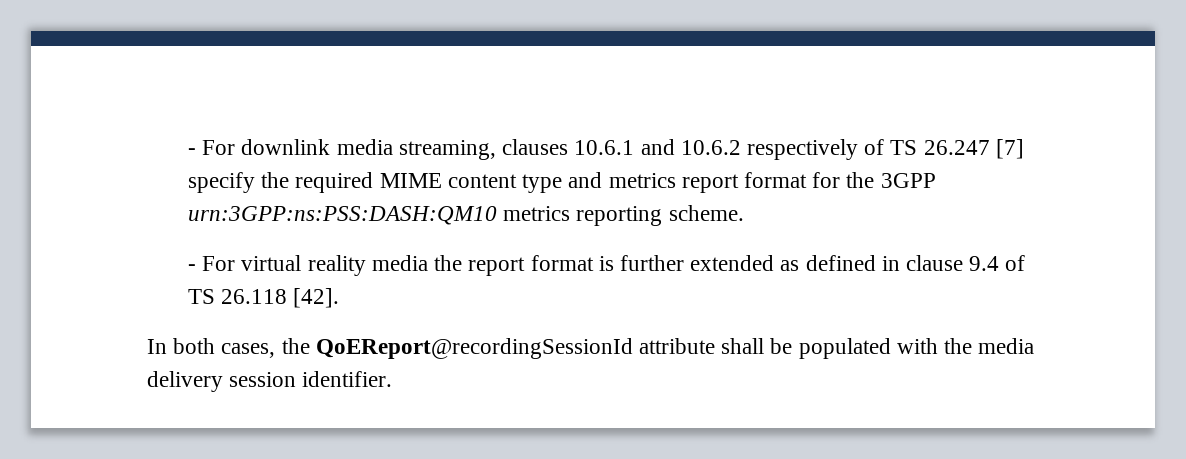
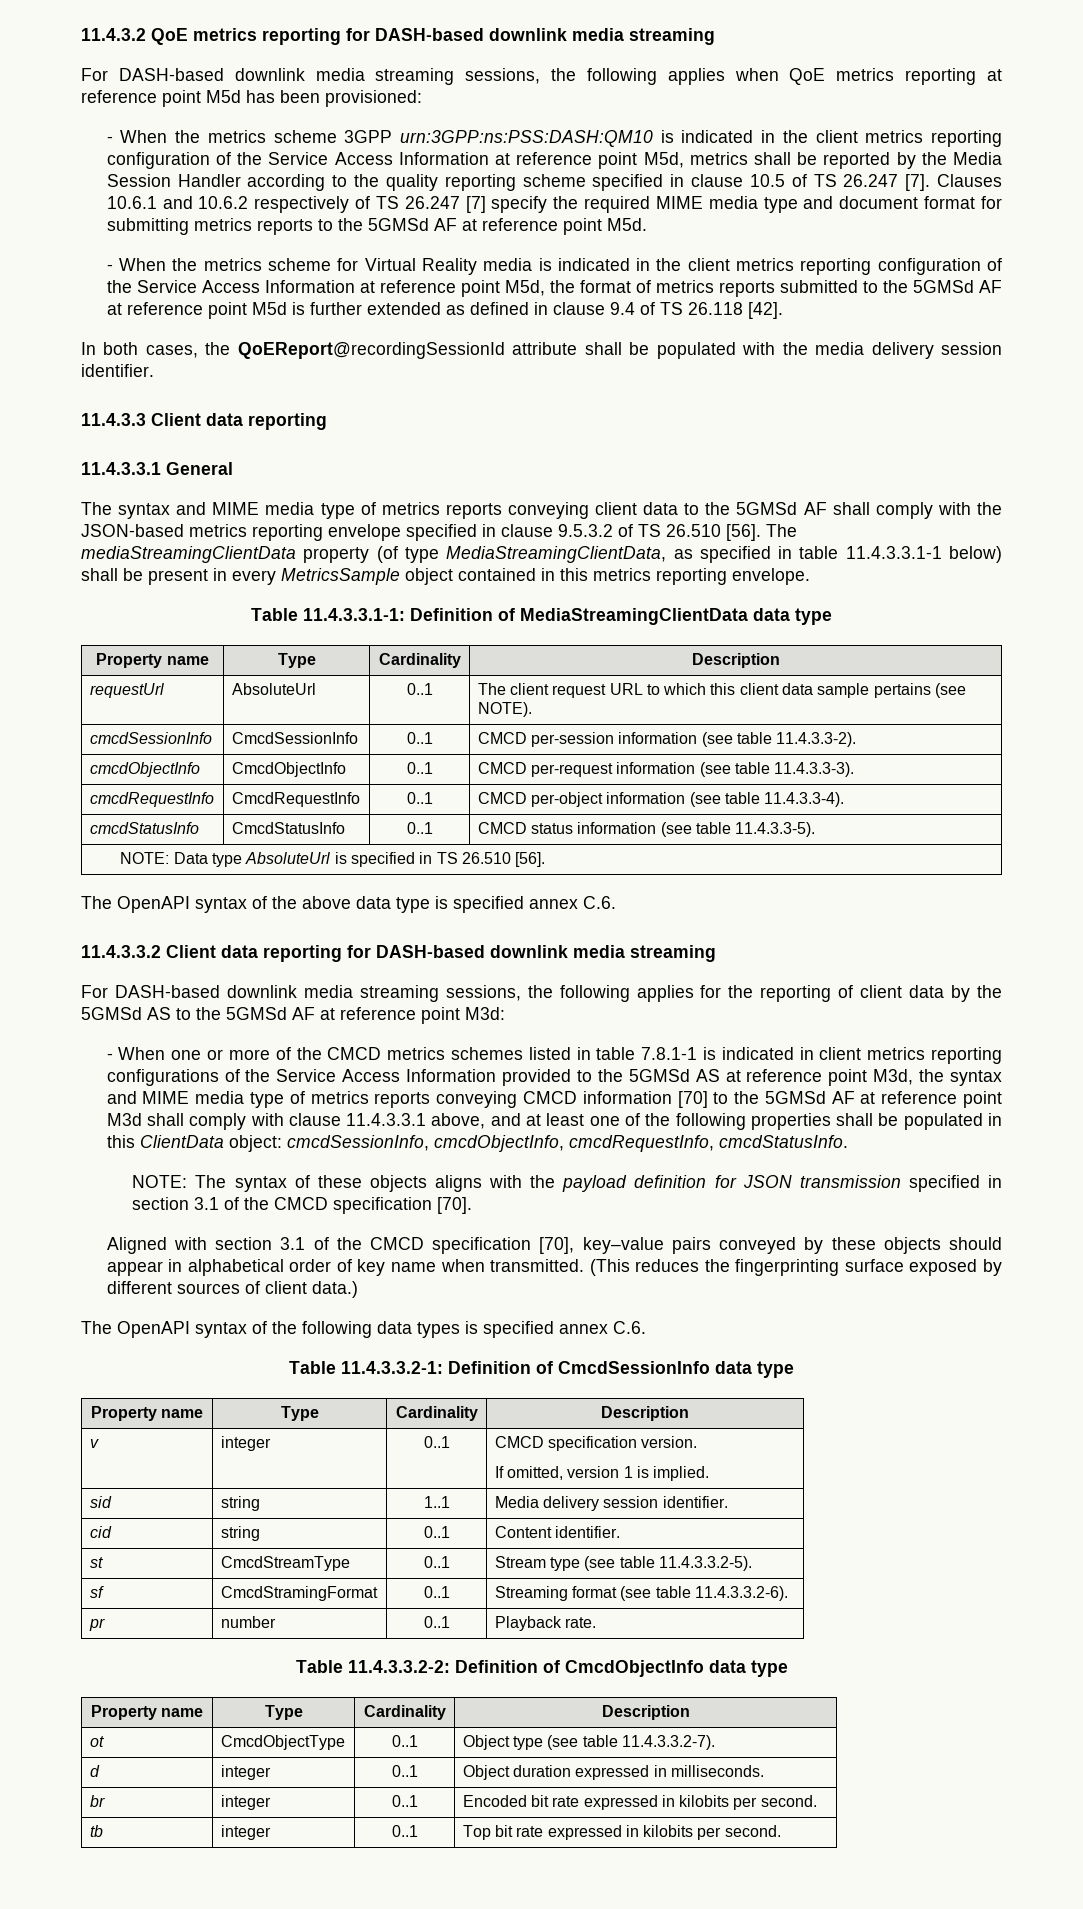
[188,139,569,160] - For downlink media streaming, clauses -> [81,28,715,45] [81,68,1002,85] [81,90,422,107] [106,130,1002,147] [106,152,1003,169] [106,174,1003,191] 11.4.3.2 QoE metrics reporting for DASH-based downlink media streaming // For DASH-based downlink media streaming sessions, the following applies when QoE metrics reporting at reference point M5d has been provisioned: // - When the metrics scheme 3GPP urn:3GPP:ns:PSS:DASH:QM10 is indicated in the client metrics reporting configuration of the Service Access Information at reference point M5d, metrics shall be reported by the Media Session Handler according to the quality reporting scheme specified in clause 10.5 of TS 26.247 [7]. Clauses
[447,174,517,188] content -> [708,196,758,209] media
[608,172,936,193] [188,205,744,226] [188,255,594,276] metrics report format for the 3GPP urn:3GPP:ns:PSS:DASH:QM10 metrics reporting scheme. // - For virtual reality media the report format -> [839,196,1002,209] [106,218,647,235] [106,258,1002,275] [106,280,1003,297] [106,302,287,319] document format for submitting metrics reports to the 5GMSd AF at reference point M5d. // - When the metrics scheme for Virtual Reality media is indicated in the client metrics reporting configuration of the Service Access Information at reference point M5d, the format of metrics reports submitted to the 5GMSd AF at reference point M5d
(393, 379) none -> [81,413,327,430] [81,462,233,475] [81,502,1002,519] [81,524,797,541] [81,546,1002,563] [81,568,810,585] [251,608,832,625] [96,653,209,668] [277,653,316,668] [378,653,461,668] [691,653,780,668] [89,683,164,698] [231,683,316,695] [406,683,433,695] [477,683,967,698] [477,702,532,717] [89,732,212,744] [231,732,358,744] [406,732,433,744] [477,732,857,747] [89,762,200,777] [231,762,346,777] [406,762,433,774] [477,762,855,777] [89,792,214,807] [231,792,360,807] [406,792,433,804] [477,792,845,807] [89,822,199,834] [231,822,345,834] [406,822,433,834] [477,822,816,837] [120,852,546,867] [81,896,616,913] [81,945,716,962] [81,985,1002,1002] [81,1007,505,1024] [106,1047,1002,1064] [106,1069,1003,1086] [106,1091,1003,1108] [106,1113,1003,1130] [106,1135,848,1152] [132,1175,1003,1192] [132,1197,473,1214] [106,1237,1003,1254] [106,1259,1002,1276] [106,1281,358,1298] [81,1321,646,1338] [289,1361,794,1378] [90,1406,204,1421] [280,1406,319,1421] [395,1406,478,1421] [601,1406,689,1421] [89,1439,99,1448] [220,1436,271,1451] [423,1436,450,1448] [494,1436,698,1451] [494,1466,710,1481] [89,1496,112,1508] [220,1496,260,1511] [423,1496,450,1508] [494,1496,728,1511] [89,1526,112,1538] [220,1526,260,1541] [423,1526,450,1538] [494,1526,620,1538] [89,1557,103,1568] [220,1556,350,1571] [423,1556,450,1568] [494,1556,752,1571] [89,1586,104,1598] [220,1586,378,1601] [423,1586,450,1598] [494,1586,788,1601] [88,1618,105,1631] [220,1616,276,1628] [423,1616,450,1628] [494,1616,596,1631] [295,1660,788,1677] [90,1705,204,1720] [264,1705,303,1720] [363,1705,446,1720] [601,1705,690,1720] [89,1736,104,1747] [220,1735,345,1750] [391,1735,418,1747] [462,1735,715,1750] [89,1765,100,1777] [220,1765,271,1780] [391,1765,418,1777] [462,1765,764,1780] [89,1795,105,1807] [220,1795,271,1810] [391,1795,418,1807] [462,1795,817,1810] [89,1825,103,1837] [220,1825,271,1840] [391,1825,418,1837] [462,1825,781,1840] // 11.4.3.3 Client data reporting // 11.4.3.3.1 General // The syntax and MIME media type of metrics reports conveying client data to the 5GMSd AF shall comply with the JSON-based metrics reporting envelope specified in clause 9.5.3.2 of TS 26.510 [56]. The mediaStreamingClientData property (of type MediaStreamingClientData, as specified in table 11.4.3.3.1-1 below) shall be present in every MetricsSample object contained in this metrics reporting envelope. // Table 11.4.3.3.1-1: Definition of MediaStreamingClientData data type // Property name | Type | Cardinality | Description // requestUrl | AbsoluteUrl | 0..1 | The client request URL to which this client data sample pertains (see NOTE). // cmcdSessionInfo | CmcdSessionInfo | 0..1 | CMCD per-session information (see table 11.4.3.3-2). // cmcdObjectInfo | CmcdObjectInfo | 0..1 | CMCD per-request information (see table 11.4.3.3-3). // cmcdRequestInfo | CmcdRequestInfo | 0..1 | CMCD per-object information (see table 11.4.3.3-4). // cmcdStatusInfo | CmcdStatusInfo | 0..1 | CMCD status information (see table 11.4.3.3-5). // NOTE: Data type AbsoluteUrl is specified in TS 26.510 [56]. // The OpenAPI syntax of the above data type is specified annex C.6. // 11.4.3.3.2 Client data reporting for DASH-based downlink media streaming // For DASH-based downlink media streaming sessions, the following applies for the reporting of client data by the 5GMSd AS to the 5GMSd AF at reference point M3d: // - When one or more of the CMCD metrics schemes listed in table 7.8.1-1 is indicated in client metrics reporting configurations of the Service Access Information provided to the 5GMSd AS at reference point M3d, the syntax and MIME media type of metrics reports conveying CMCD information [70] to the 5GMSd AF at reference point M3d shall comply with clause 11.4.3.3.1 above, and at least one of the following properties shall be populated in this ClientData object: cmcdSessionInfo, cmcdObjectInfo, cmcdRequestInfo, cmcdStatusInfo. // NOTE: The syntax of these objects aligns with the payload definition for JSON transmission specified in section 3.1 of the CMCD specification [70]. // Aligned with section 3.1 of the CMCD specification [70], key–value pairs conveyed by these objects should appear in alphabetical order of key name when transmitted. (This reduces the fingerprinting surface exposed by different sources of client data.) // The OpenAPI syntax of the following data types is specified annex C.6. // Table 11.4.3.3.2-1: Definition of CmcdSessionInfo data type // Property name | Type | Cardinality | Description // v | integer | 0..1 | CMCD specification version. // If omitted, version 1 is implied. // sid | string | 1..1 | Media delivery session identifier. // cid | string | 0..1 | Content identifier. // st | CmcdStreamType | 0..1 | Stream type (see table 11.4.3.3.2-5). // sf | CmcdStramingFormat | 0..1 | Streaming format (see table 11.4.3.3.2-6). // pr | number | 0..1 | Playback rate. // Table 11.4.3.3.2-2: Definition of CmcdObjectInfo data type // Property name | Type | Cardinality | Description // ot | CmcdObjectType | 0..1 | Object type (see table 11.4.3.3.2-7). // d | integer | 0..1 | Object duration expressed in milliseconds. // br | integer | 0..1 | Encoded bit rate expressed in kilobits per second. // tb | integer | 0..1 | Top bit rate expressed in kilobits per second.

